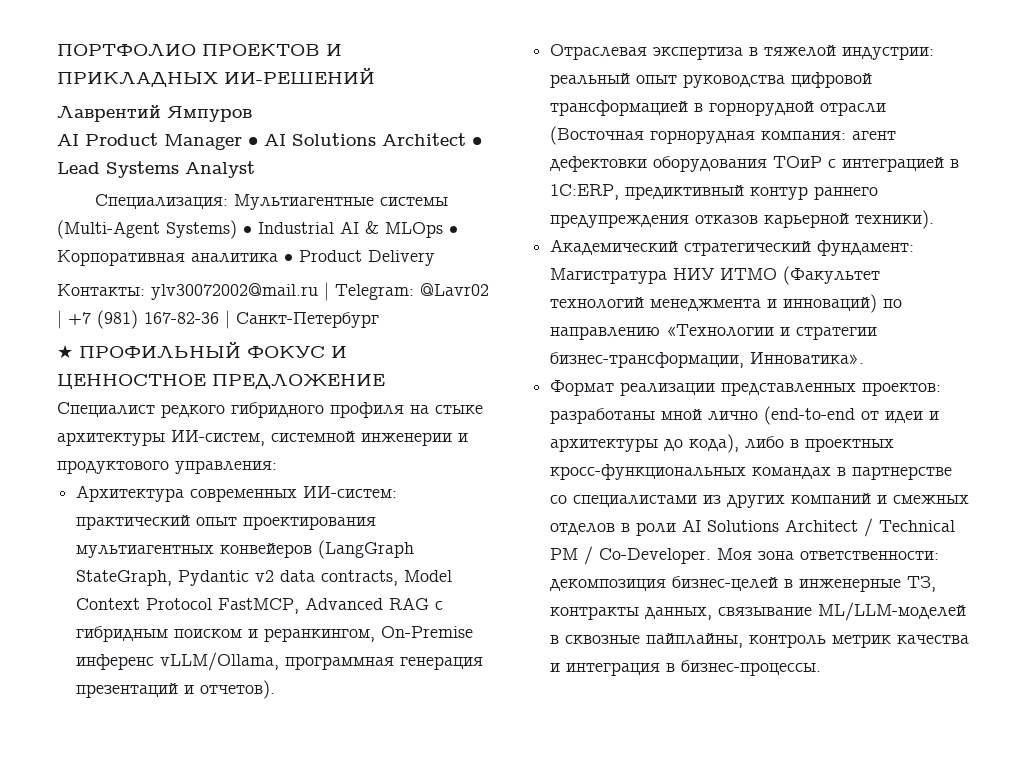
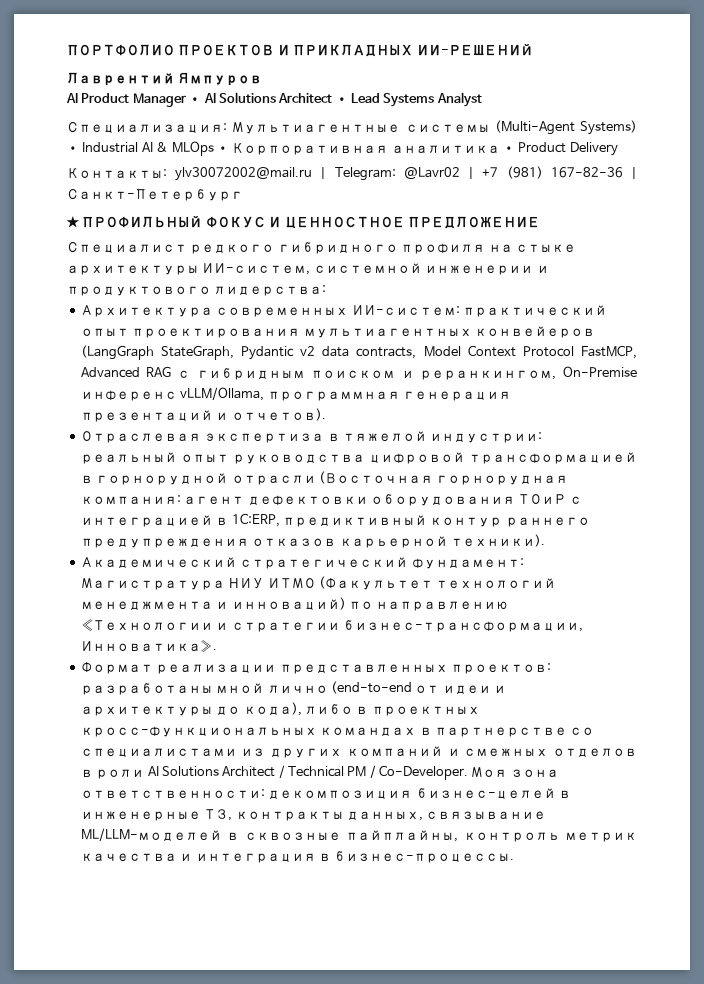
[175,460,277,474] управления: -> [214,285,327,296] лидерства:

